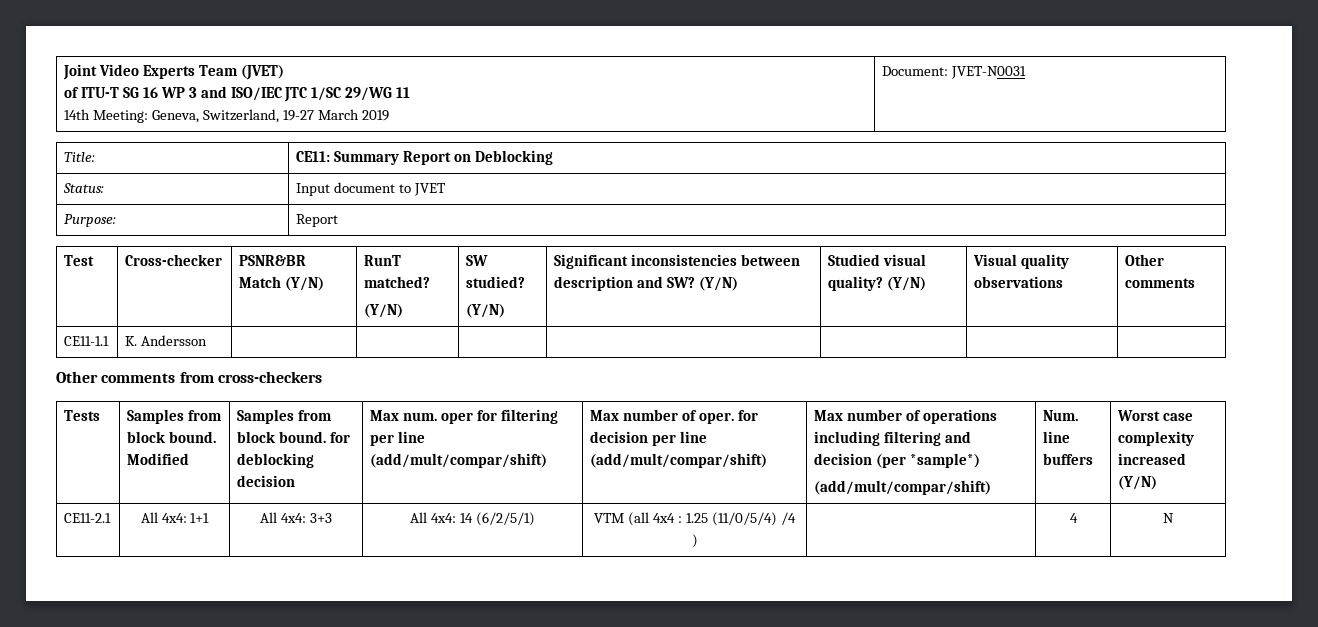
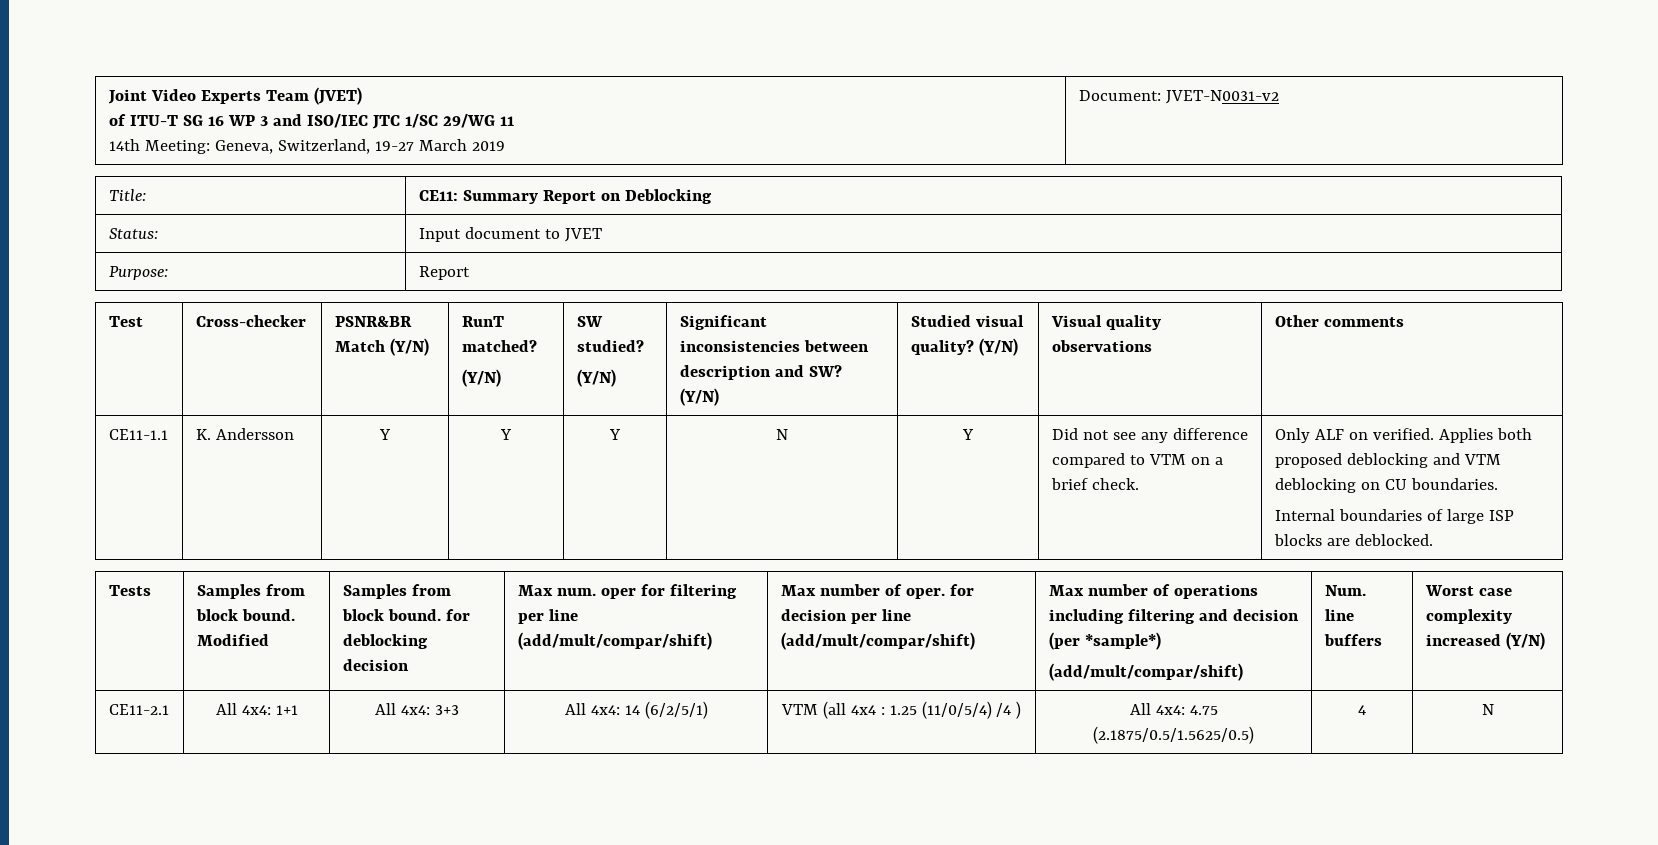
[951,66,1027,79] JVET-N0031 -> [1165,90,1279,104] JVET-N0031-v2
[56,371,322,383] | | | | | | // Other comments from cross-checkers -> [379,429,391,440] [500,429,512,440] [609,429,621,440] [776,429,788,440] [962,429,974,440] [1051,428,1248,443] [1051,453,1223,468] [1050,478,1139,490] [1274,428,1532,443] [1274,453,1501,468] [1274,478,1498,493] [1274,509,1514,524] [1273,534,1433,546] Y | Y | Y | N | Y | Did not see any difference compared to VTM on a brief check. | Only ALF on verified. Applies both proposed deblocking and VTM deblocking on CU boundaries. // Internal boundaries of large ISP blocks are deblocked.
(698, 541) none -> [1129,703,1218,715] [1093,726,1254,744] All 4x4: 4.75 (2.1875/0.5/1.5625/0.5)

